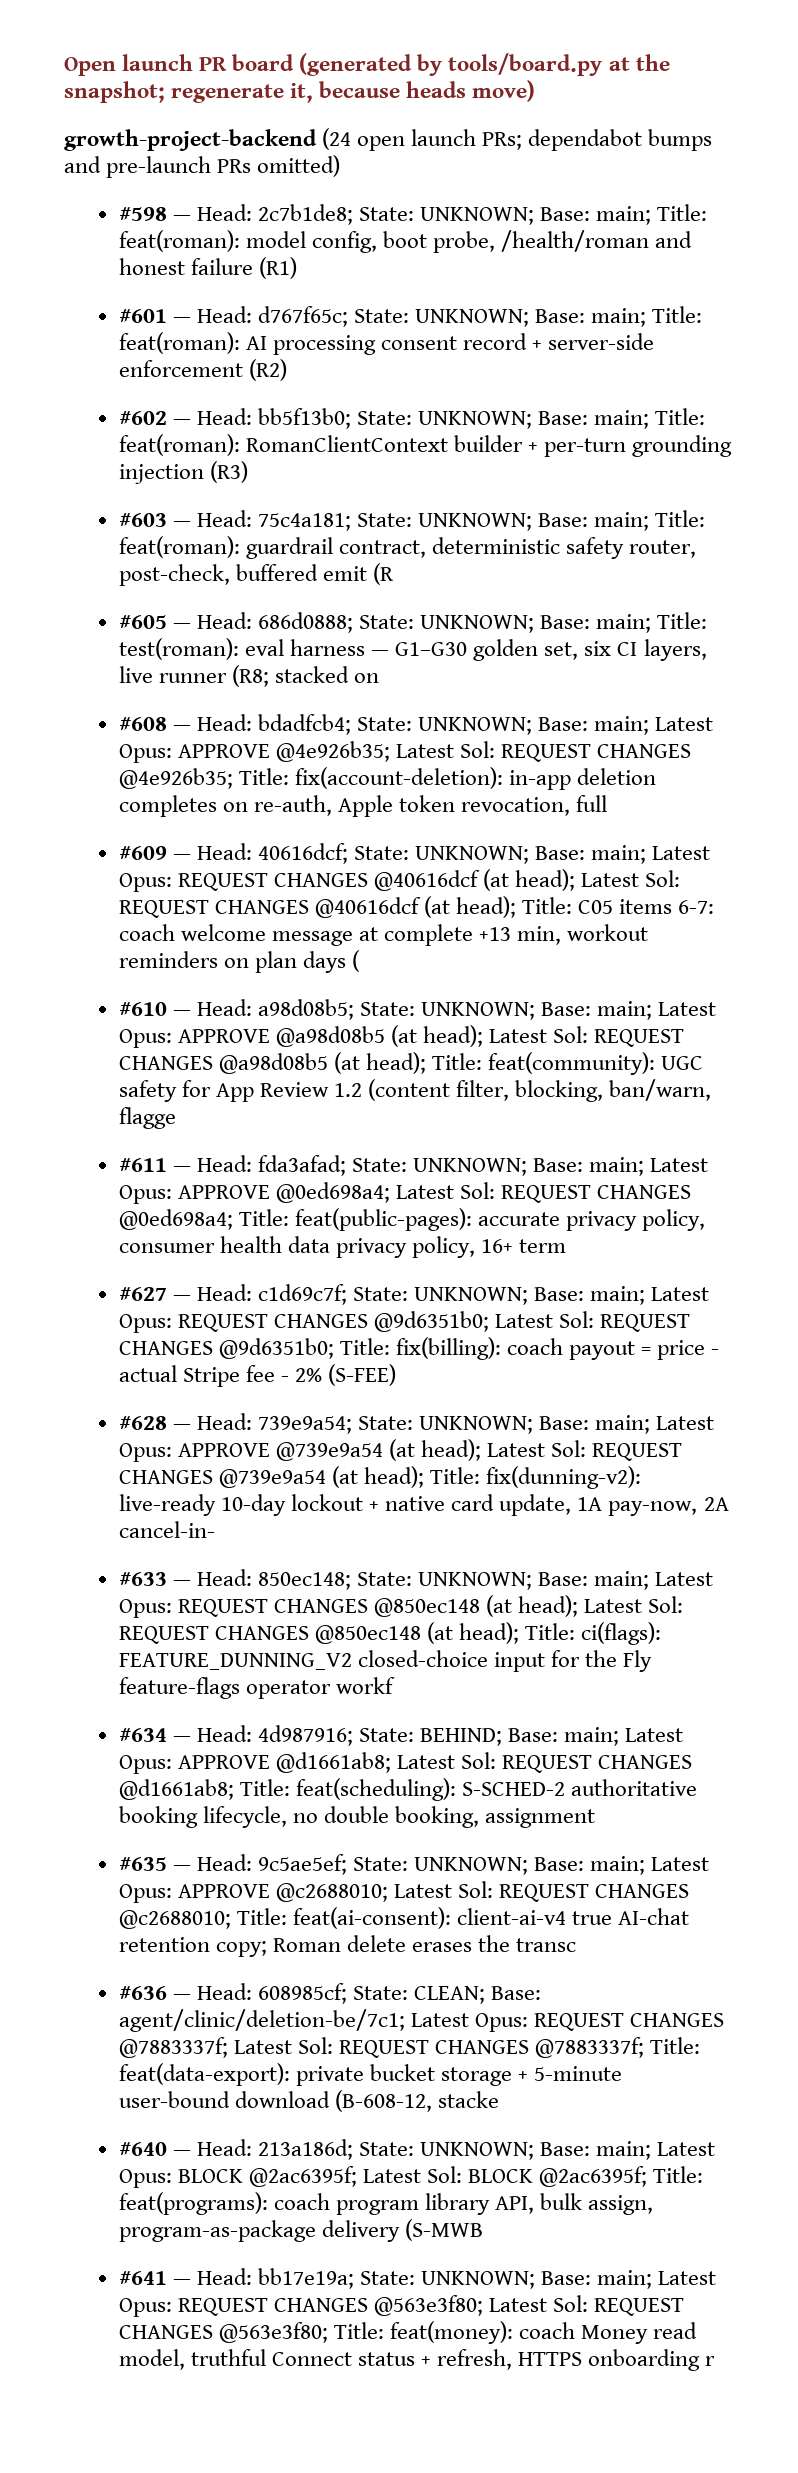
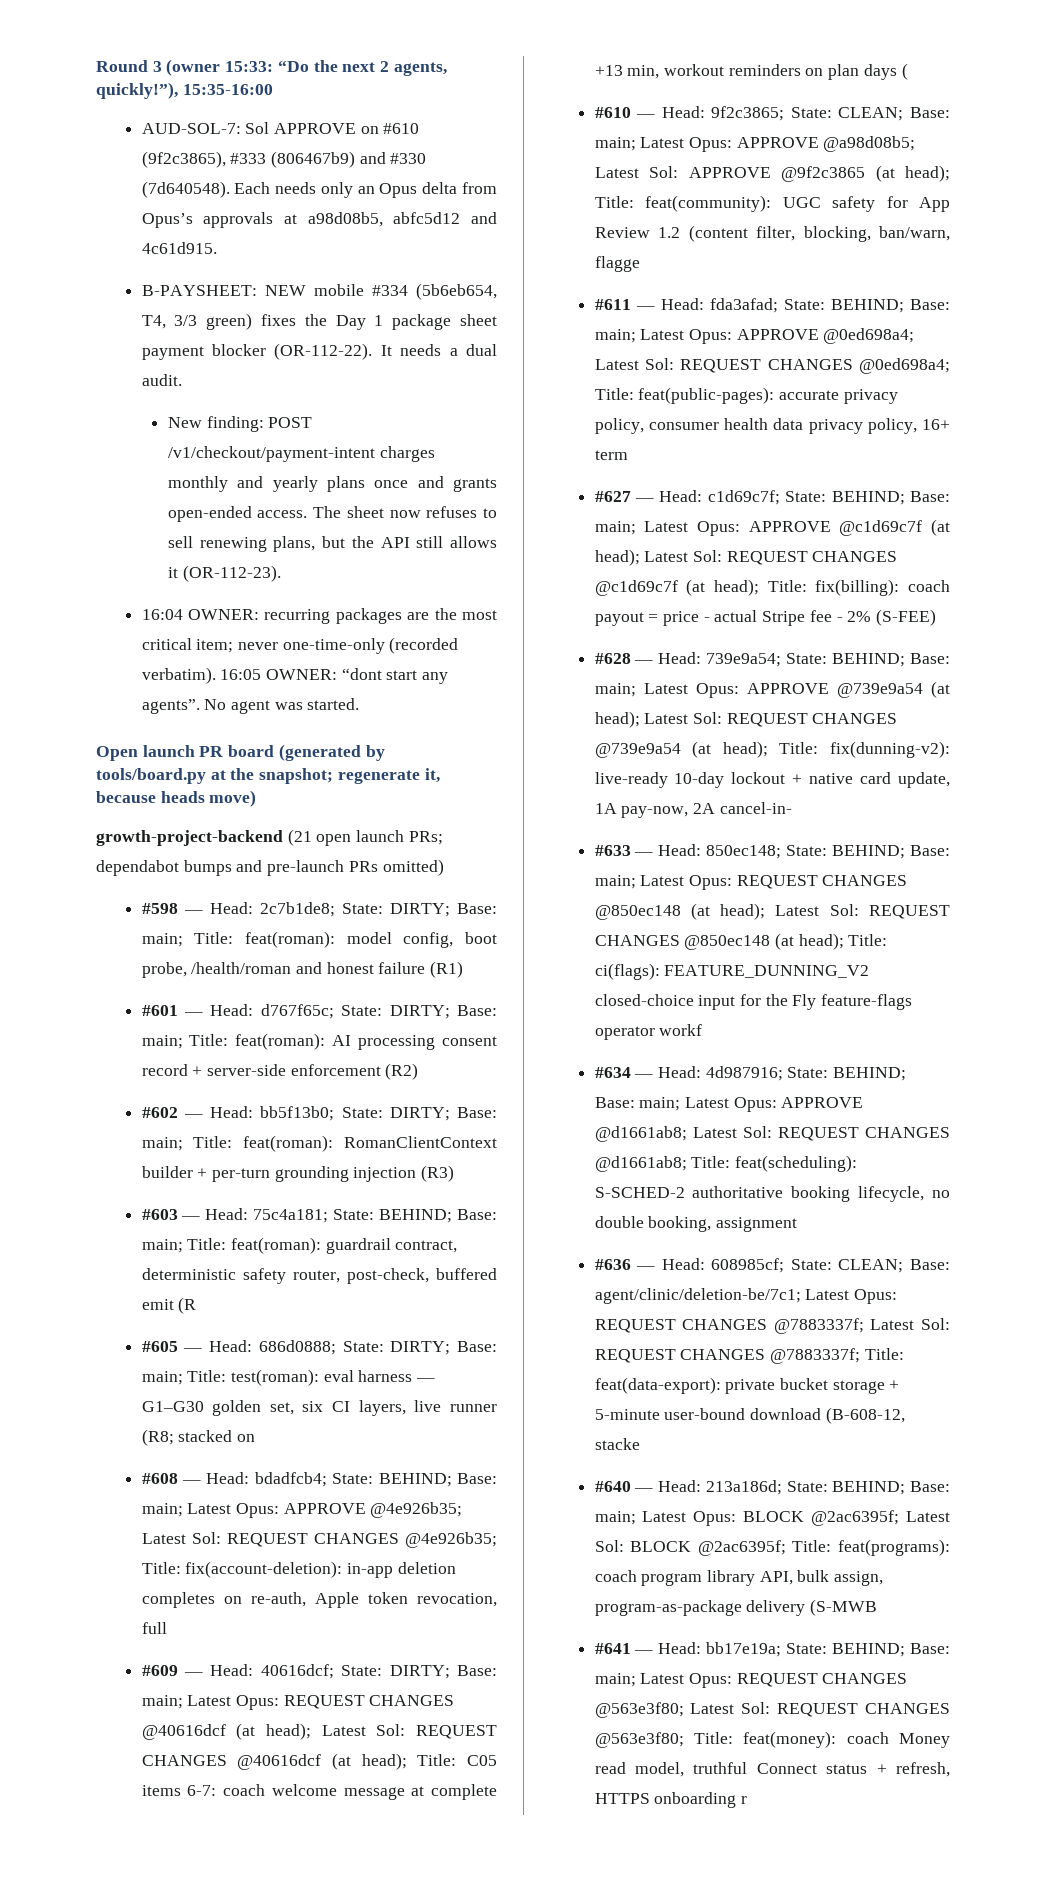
(64, 66) none -> [96,59,447,76] [96,82,273,99] [141,122,420,134] [141,151,427,168] [141,181,497,198] [141,212,497,228] [141,242,217,254] [141,283,498,300] [141,313,497,330] [141,343,497,360] [141,374,182,386] [167,416,313,432] [167,446,435,462] [167,476,497,492] [167,506,498,522] [167,536,498,552] [167,565,281,582] [141,608,497,624] [141,637,459,654] [141,667,449,684] [141,698,360,714] Round 3 (owner 15:33: “Do the next 2 agents, quickly!”), 15:35-16:00 // AUD-SOL-7: Sol APPROVE on #610 (9f2c3865), #333 (806467b9) and #330 (7d640548). Each needs only an Opus delta from Opus’s approvals at a98d08b5, abfc5d12 and 4c61d915. // B-PAYSHEET: NEW mobile #334 (5b6eb654, T4, 3/3 green) fixes the Day 1 package sheet payment blocker (OR-112-22). It needs a dual audit. // New finding: POST /v1/checkout/payment-intent charges monthly and yearly plans once and grants open-ended access. The sheet now refuses to sell renewing plans, but the API still allows it (OR-112-23). // 16:04 OWNER: recurring packages are the most critical item; never one-time-only (recorded verbatim). 16:05 OWNER: “dont start any agents”. No agent was started. //
[322,128,352,150] (24 -> [287,829,312,846] (21
[420,207,535,225] UNKNOWN; -> [389,903,450,917] DIRTY;
[415,309,530,327] UNKNOWN; -> [389,1005,450,1019] DIRTY;
[418,411,533,429] UNKNOWN; -> [389,1107,450,1121] DIRTY;
[418,513,533,531] UNKNOWN; -> [379,1209,453,1223] BEHIND;
[420,615,535,633] UNKNOWN; -> [390,1341,451,1355] DIRTY;
[418,717,533,735] UNKNOWN; -> [378,1473,452,1487] BEHIND;
[415,846,530,864] UNKNOWN; -> [389,1665,450,1679] DIRTY;
[258,999,717,1020] [118,1025,685,1048] [118,1053,328,1074] a98d08b5; State: UNKNOWN; Base: main; Latest Opus: APPROVE @a98d08b5 (at head); Latest Sol: REQUEST CHANGES @a98d08b5 -> [711,106,950,121] [594,136,916,152] [594,166,866,182] 9f2c3865; State: CLEAN; Base: main; Latest Opus: APPROVE @a98d08b5; Latest Sol: APPROVE @9f2c3865
[413,1158,528,1176] UNKNOWN; -> [830,299,904,313] BEHIND;
[414,1286,710,1305] [118,1311,691,1333] [118,1338,334,1359] UNKNOWN; Base: main; Latest Opus: REQUEST CHANGES @9d6351b0; Latest Sol: REQUEST CHANGES @9d6351b0; -> [831,491,950,505] [594,519,950,536] [594,549,898,566] [594,579,759,596] BEHIND; Base: main; Latest Opus: APPROVE @c1d69c7f (at head); Latest Sol: REQUEST CHANGES @c1d69c7f (at head);
[419,1416,534,1434] UNKNOWN; -> [832,653,906,667] BEHIND;
[418,1572,533,1590] UNKNOWN; -> [832,845,906,859] BEHIND;
[118,1854,710,1875] [118,1881,690,1903] [118,1907,690,1929] [118,1935,577,1957] // #635 — Head: 9c5ae5ef; State: UNKNOWN; Base: main; Latest Opus: APPROVE @c2688010; Latest Sol: REQUEST CHANGES @c2688010; Title: feat(ai-consent): client-ai-v4 true AI-chat retention copy; Roman delete erases the transc -> (797, 1224) none
[420,2142,535,2160] UNKNOWN; -> [832,1481,906,1495] BEHIND;
[421,2271,536,2289] UNKNOWN; -> [832,1643,906,1657] BEHIND;

